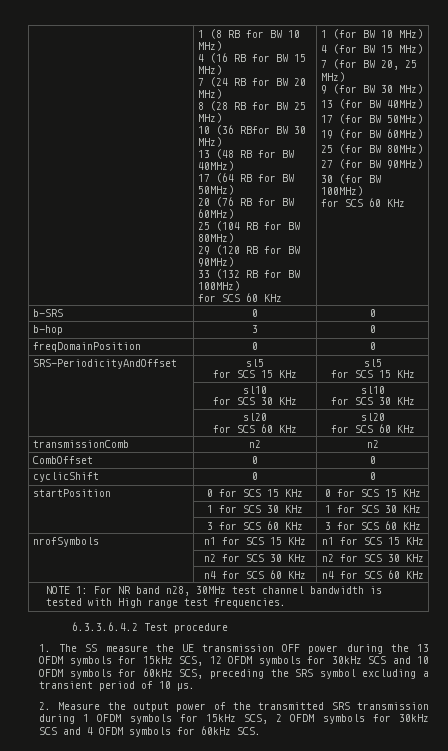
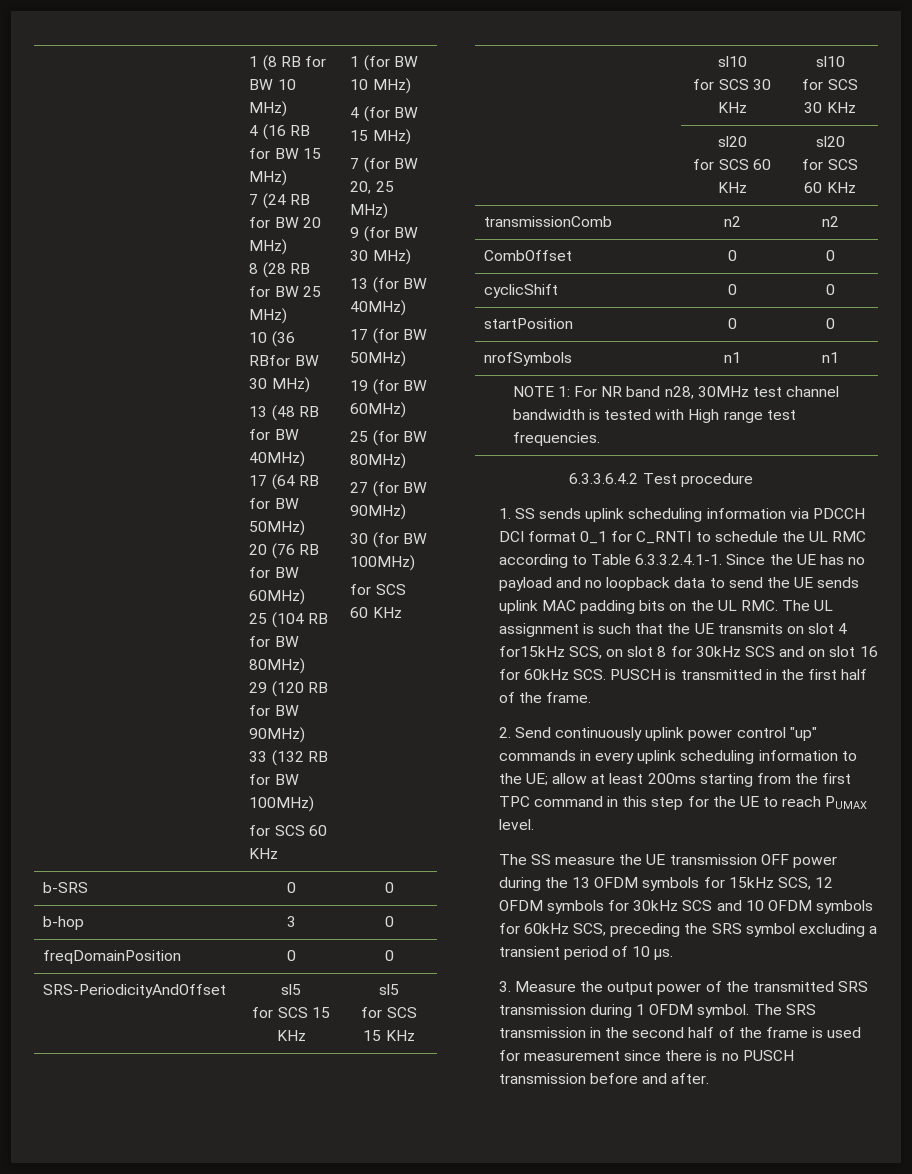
[219,489,303,497] [324,489,421,497] [207,505,303,513] [324,505,421,513] [207,521,303,530] [324,521,421,530] [33,537,100,547] [204,537,306,545] [321,537,424,545] [204,554,306,562] [321,554,424,562] [204,570,306,579] [321,570,424,579] for SCS 15 KHz | 0 for SCS 15 KHz // | 1 for SCS 30 KHz | 1 for SCS 30 KHz // | 3 for SCS 60 KHz | 3 for SCS 60 KHz // nrofSymbols | n1 for SCS 15 KHz | n1 for SCS 15 KHz // | n2 for SCS 30 KHz | n2 for SCS 30 KHz // | n4 for SCS 60 KHz | n4 for SCS 60 KHz -> [825,318,835,329] [484,352,573,366] [723,352,741,363] [821,352,839,363] | 0 // nrofSymbols | n1 | n1
(52, 648) none -> [514,508,865,522] [498,531,867,544] [498,554,866,568] [498,577,860,591] [498,600,834,614] [498,623,848,637] [498,646,878,659] [498,669,868,680] [498,692,591,703] [498,727,817,741] [498,750,857,764] [498,773,852,787] [498,796,868,810] [498,819,534,830] SS sends uplink scheduling information via PDCCH DCI format 0_1 for C_RNTI to schedule the UL RMC according to Table 6.3.3.2.4.1-1. Since the UE has no payload and no loopback data to send the UE sends uplink MAC padding bits on the UL RMC. The UL assignment is such that the UE transmits on slot 4 for15kHz SCS, on slot 8 for 30kHz SCS and on slot 16 for 60kHz SCS. PUSCH is transmitted in the first half of the frame. // 2. Send continuously uplink power control "up" commands in every uplink scheduling information to the UE; allow at least 200ms starting from the first TPC command in this step for the UE to reach PUMAX level. //
[39,702,52,710] 2. -> [498,981,511,992] 3.
[129,714,429,724] [39,726,262,737] symbols for 15kHz SCS, 2 OFDM symbols for 30kHz SCS and 4 OFDM symbols for 60kHz SCS. -> [697,1004,816,1018] [498,1027,862,1038] [498,1050,794,1061] [498,1073,710,1084] symbol. The SRS transmission in the second half of the frame is used for measurement since there is no PUSCH transmission before and after.

